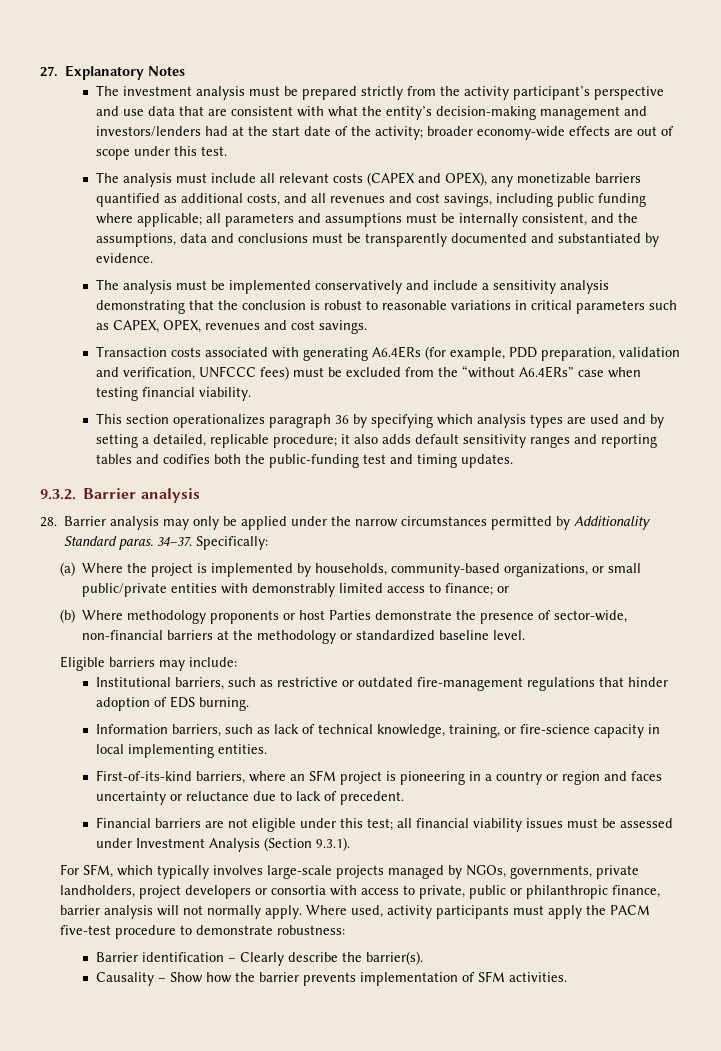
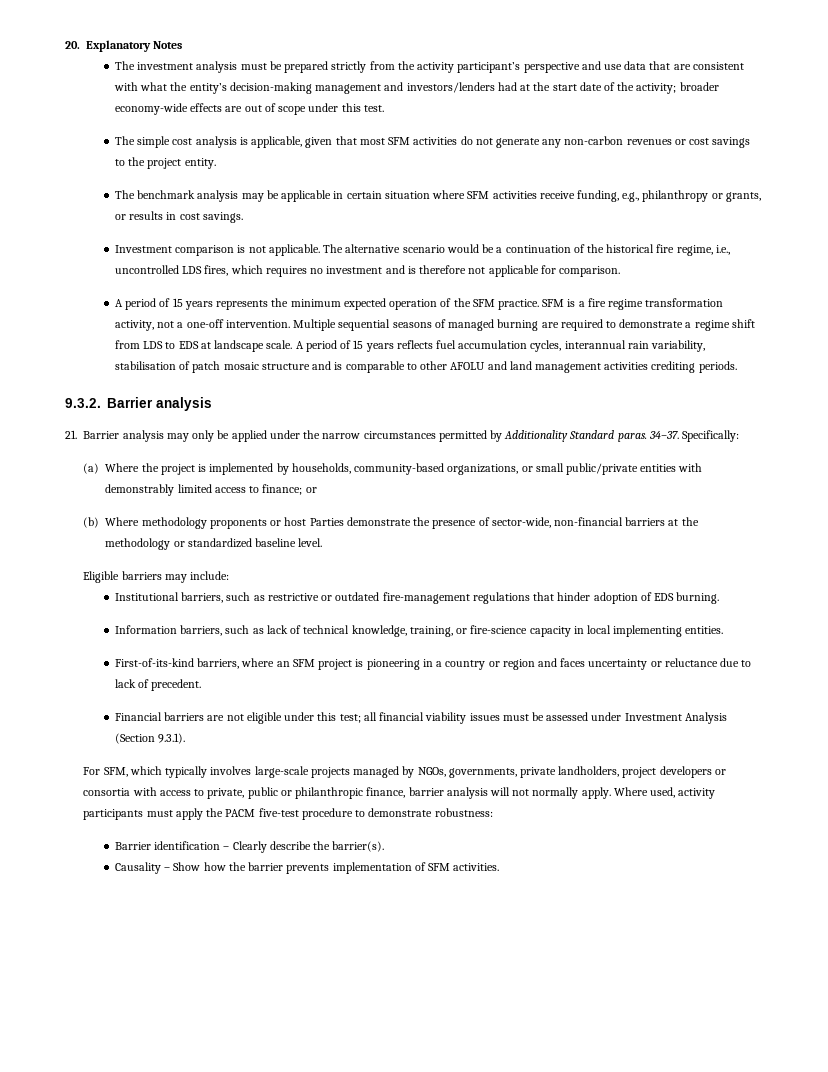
[40,66,58,77] 27. -> [65,41,80,49] 20.
[123,172,642,187] [96,193,647,207] [96,213,639,227] [96,233,660,247] [96,253,154,263] [96,279,610,294] [96,300,678,314] [96,319,368,334] [96,346,681,361] [96,365,642,380] [96,387,252,401] [96,413,665,428] [96,434,658,448] [96,454,514,468] analysis must include all relevant costs (CAPEX and OPEX), any monetizable barriers quantified as additional costs, and all revenues and cost savings, including public funding where applicable; all parameters and assumptions must be internally consistent, and the assumptions, data and conclusions must be transparently documented and substantiated by evidence. // The analysis must be implemented conservatively and include a sensitivity analysis demonstrating that the conclusion is robust to reasonable variations in critical parameters such as CAPEX, OPEX, revenues and cost savings. // Transaction costs associated with generating A6.4ERs (for example, PDD preparation, validation and verification, UNFCCC fees) must be excluded from the “without A6.4ERs” case when testing financial viability. // This section operationalizes paragraph 36 by specifying which analysis types are used and by setting a detailed, replicable procedure; it also adds default sensitivity ranges and reporting tables and codifies both the public-funding test and timing updates. -> [137,136,751,148] [114,157,216,169] [114,190,761,202] [114,211,243,223] [114,244,730,256] [114,265,621,277] [114,298,724,310] [114,319,755,331] [114,340,706,352] [114,361,737,373] simple cost analysis is applicable, given that most SFM activities do not generate any non-carbon revenues or cost savings to the project entity. // The benchmark analysis may be applicable in certain situation where SFM activities receive funding, e.g., philanthropy or grants, or results in cost savings. // Investment comparison is not applicable. The alternative scenario would be a continuation of the historical fire regime, i.e., uncontrolled LDS fires, which requires no investment and is therefore not applicable for comparison. // A period of 15 years represents the minimum expected operation of the SFM practice. SFM is a fire regime transformation activity, not a one-off intervention. Multiple sequential seasons of managed burning are required to demonstrate a regime shift from LDS to EDS at landscape scale. A period of 15 years reflects fuel accumulation cycles, interannual rain variability, stabilisation of patch mosaic structure and is comparable to other AFOLU and land management activities crediting periods.
[40,517,57,527] 28. -> [65,430,77,439] 21.

